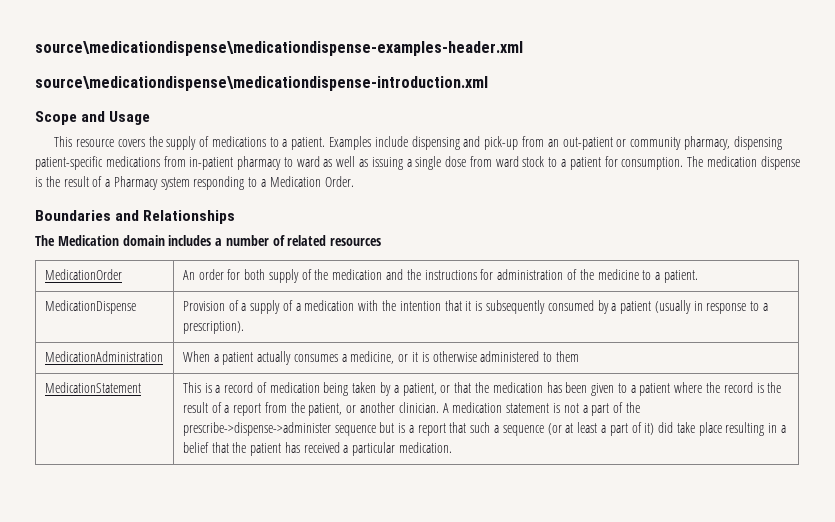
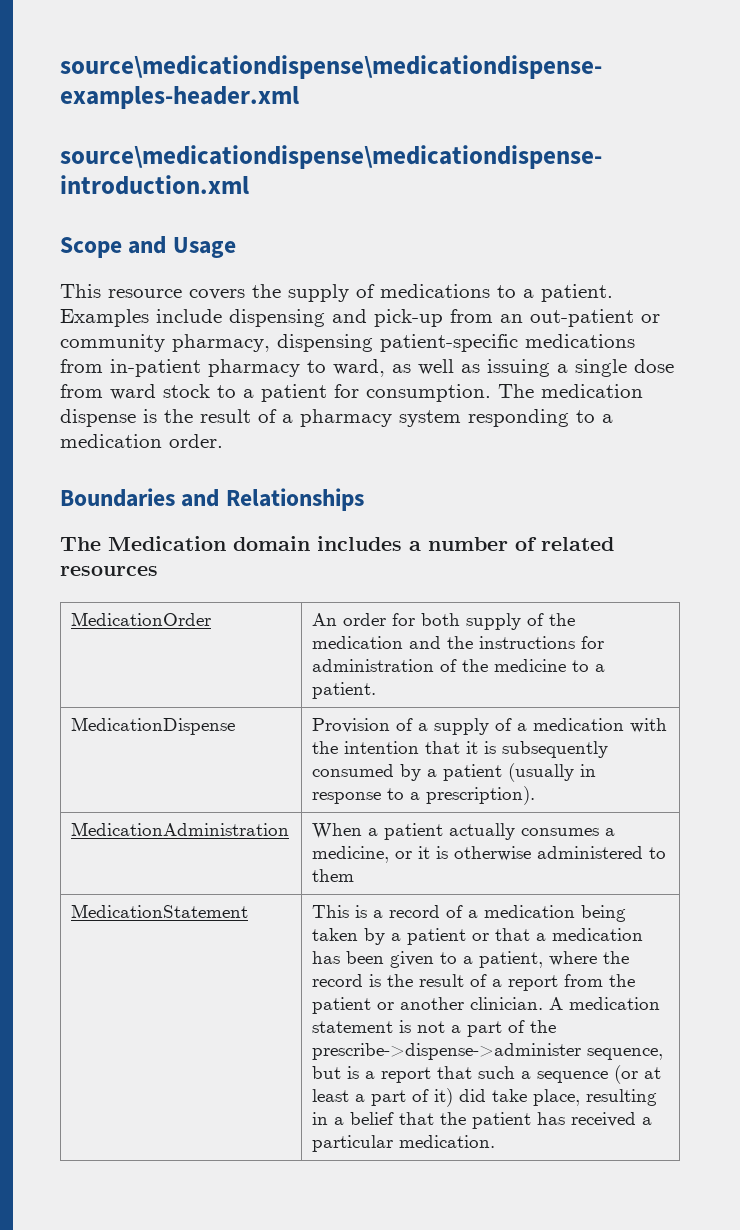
[296,156,320,167] ward -> [333,359,385,377] ward,
[113,176,158,190] Pharmacy -> [300,409,392,427] pharmacy
[269,176,354,187] Medication Order. -> [60,434,223,448] medication order.
(267, 387) none -> [468,910,479,918] a
[402,383,437,396] patient, -> [407,928,467,945] patient
[474,382,489,393] the -> [536,933,547,941] a
[639,383,671,396] patient -> [479,951,544,968] patient,
[308,403,343,416] patient, -> [312,997,372,1014] patient
[334,425,376,436] sequence -> [587,1048,664,1060] sequence,
[698,422,722,436] place -> [533,1089,581,1106] place,

